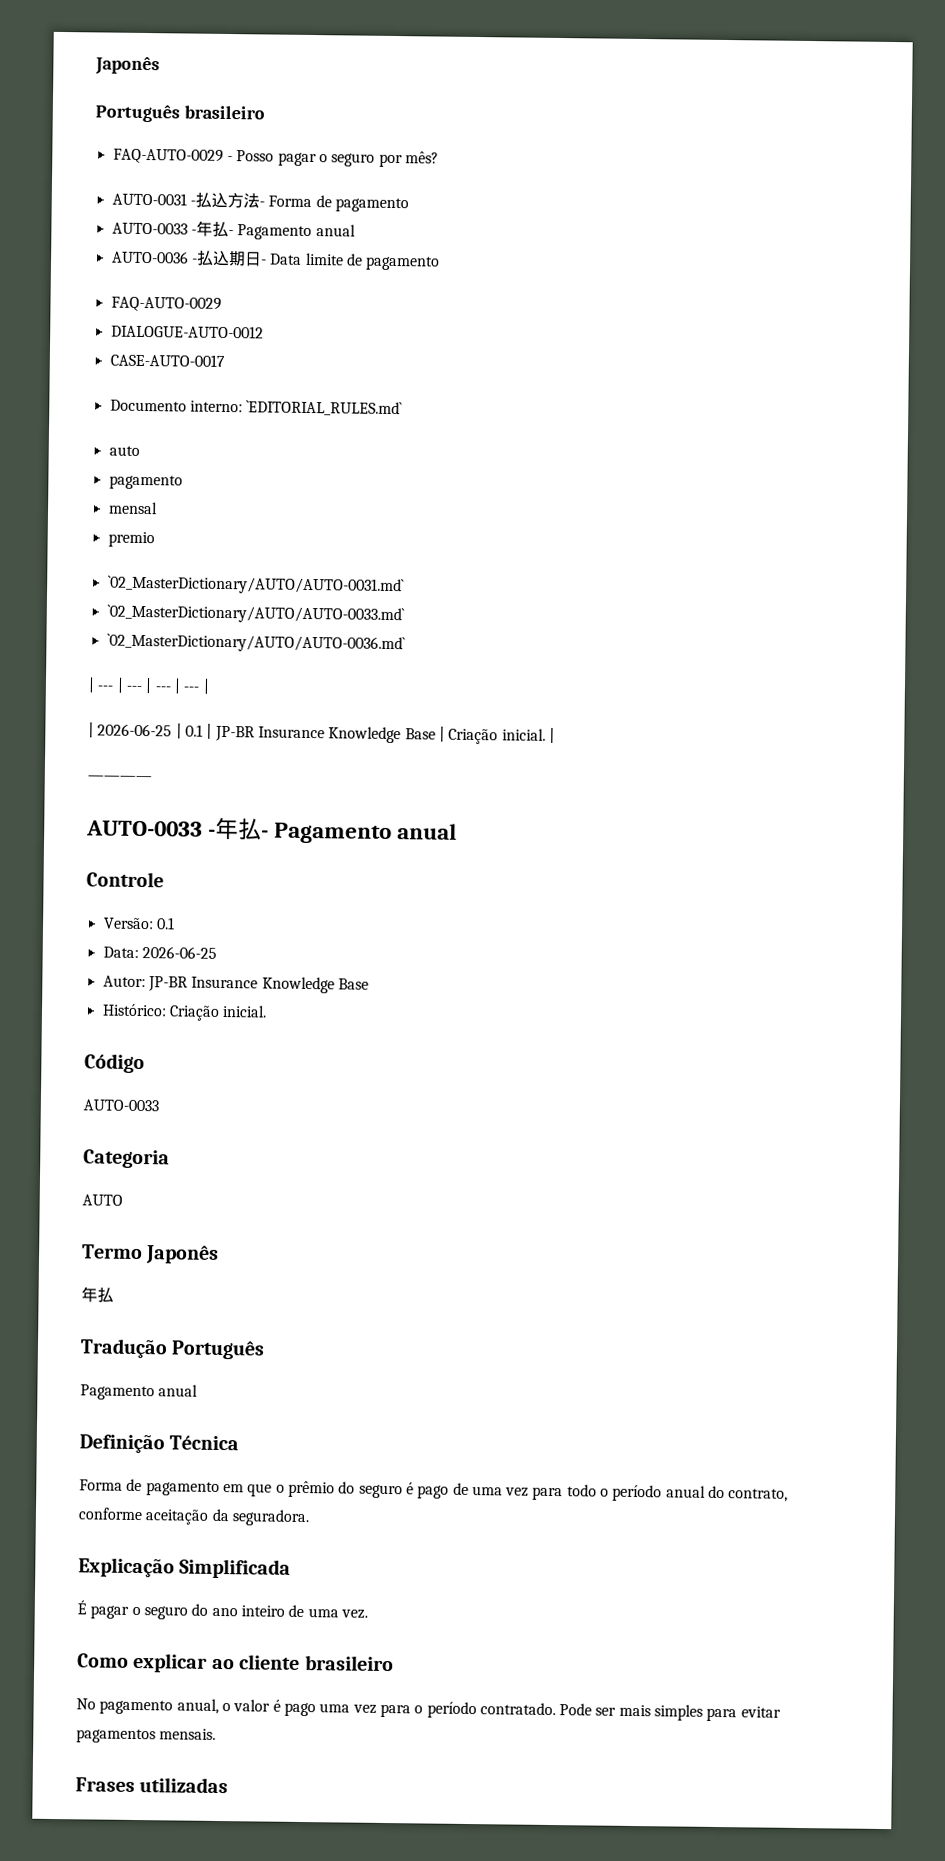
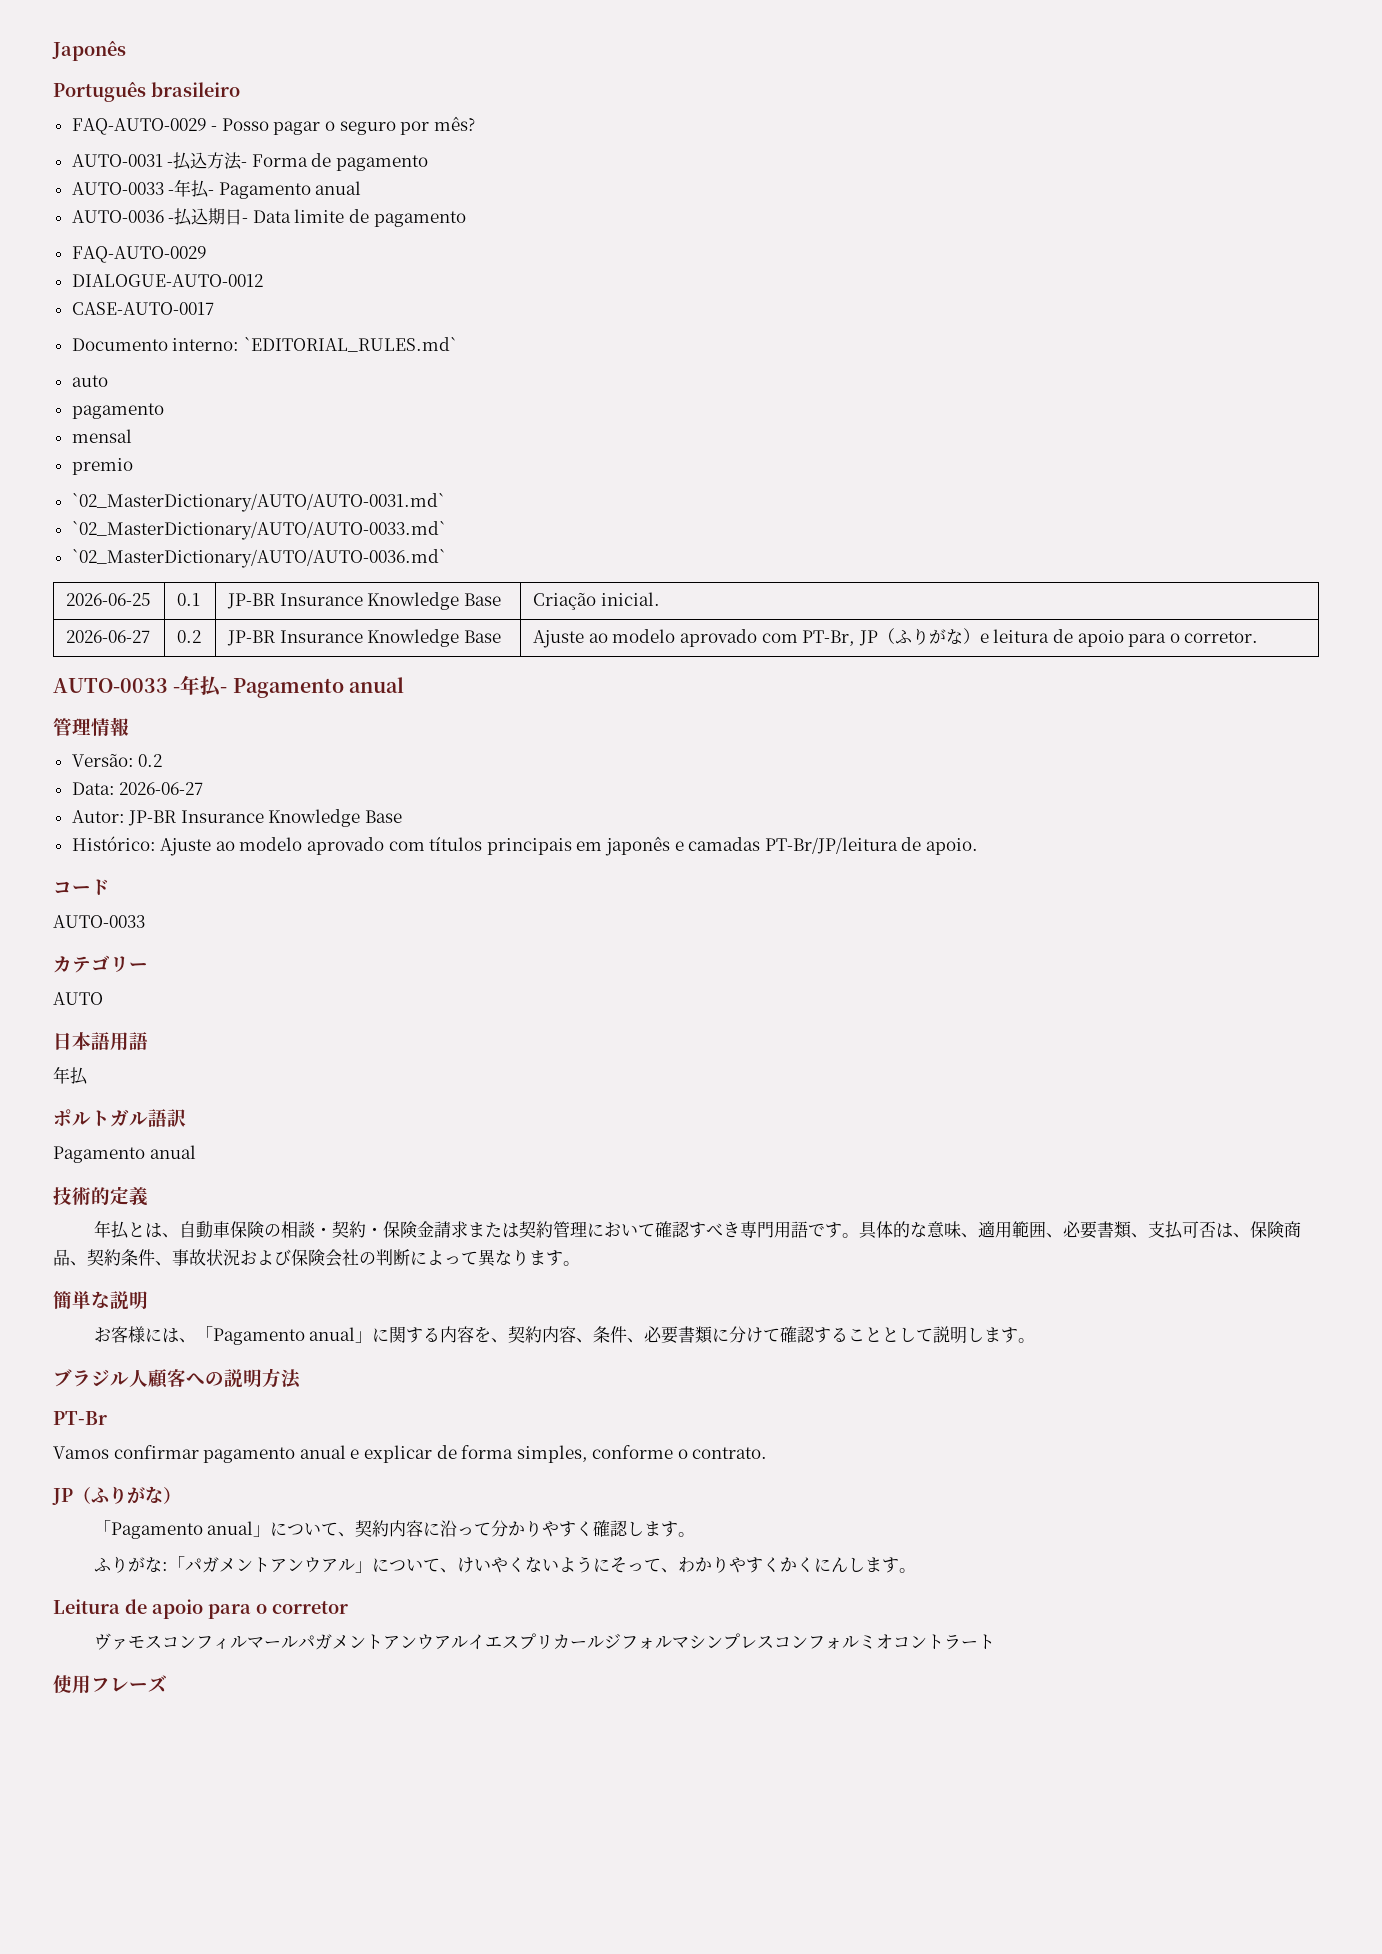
[88,677,210,694] [88,722,555,745] [87,775,152,782] [86,817,458,845] [86,871,164,888] // | --- | --- | --- | --- | // | 2026-06-25 | 0.1 | JP-BR Insurance Knowledge Base | Criação inicial. | // ———— // AUTO-0033 -年払- Pagamento anual // Controle -> [66,593,151,606] [177,593,201,606] [227,592,501,610] [533,592,660,610] [66,630,151,643] [177,630,202,643] [227,629,501,647] [533,628,1259,648] [53,675,404,698] [53,717,129,736] // 2026-06-25 | 0.1 | JP-BR Insurance Knowledge Base | Criação inicial. // 2026-06-27 | 0.2 | JP-BR Insurance Knowledge Base | Ajuste ao modelo aprovado com PT-Br, JP（ふりがな）e leitura de apoio para o corretor. // AUTO-0033 -年払- Pagamento anual // 管理情報
[155,917,175,930] 0.1 -> [138,754,163,767] 0.2
[141,946,217,959] 2026-06-25 -> [119,782,204,795] 2026-06-27
[168,1005,268,1021] [84,1053,145,1074] Criação inicial. // Código -> [160,836,978,856] [53,879,110,895] Ajuste ao modelo aprovado com títulos principais em japonês e camadas PT-Br/JP/leitura de apoio. // コード
[83,1149,170,1169] Categoria -> [53,955,148,973] カテゴリー
[82,1244,220,1264] Termo Japonês -> [53,1032,148,1051] 日本語用語
[80,1338,266,1360] [80,1384,199,1401] [79,1434,240,1454] [79,1478,789,1502] [78,1507,310,1527] [78,1557,292,1579] [77,1600,368,1620] [77,1652,394,1673] [76,1698,781,1722] [76,1728,217,1744] [75,1777,229,1794] Tradução Português // Pagamento anual // Definição Técnica // Forma de pagamento em que o prêmio do seguro é pago de uma vez para todo o período anual do contrato, conforme aceitação da seguradora. // Explicação Simplificada // É pagar o seguro do ano inteiro de uma vez. // Como explicar ao cliente brasileiro // No pagamento anual, o valor é pago uma vez para o período contratado. Pode ser mais simples para evitar pagamentos mensais. // Frases utilizadas -> [53,1109,186,1128] [53,1145,196,1163] [53,1186,148,1206] [93,1220,1301,1239] [53,1249,580,1267] [53,1291,148,1310] [93,1326,1036,1345] [53,1368,301,1389] [53,1411,107,1425] [53,1445,768,1463] [52,1486,181,1505] [93,1520,696,1539] [93,1556,916,1573] [53,1599,348,1619] [93,1633,995,1650] [53,1675,167,1694] ポルトガル語訳 // Pagamento anual // 技術的定義 // 年払とは、自動車保険の相談・契約・保険金請求または契約管理において確認すべき専門用語です。具体的な意味、適用範囲、必要書類、支払可否は、保険商品、契約条件、事故状況および保険会社の判断によって異なります。 // 簡単な説明 // お客様には、「Pagamento anual」に関する内容を、契約内容、条件、必要書類に分けて確認することとして説明します。 // ブラジル人顧客への説明方法 // PT-Br // Vamos confirmar pagamento anual e explicar de forma simples, conforme o contrato. // JP（ふりがな） // 「Pagamento anual」について、契約内容に沿って分かりやすく確認します。 // ふりがな:「パガメントアンウアル」について、けいやくないようにそって、わかりやすくかくにんします。 // Leitura de apoio para o corretor // ヴァモスコンフィルマールパガメントアンウアルイエスプリカールジフォルマシンプレスコンフォルミオコントラート // 使用フレーズ

